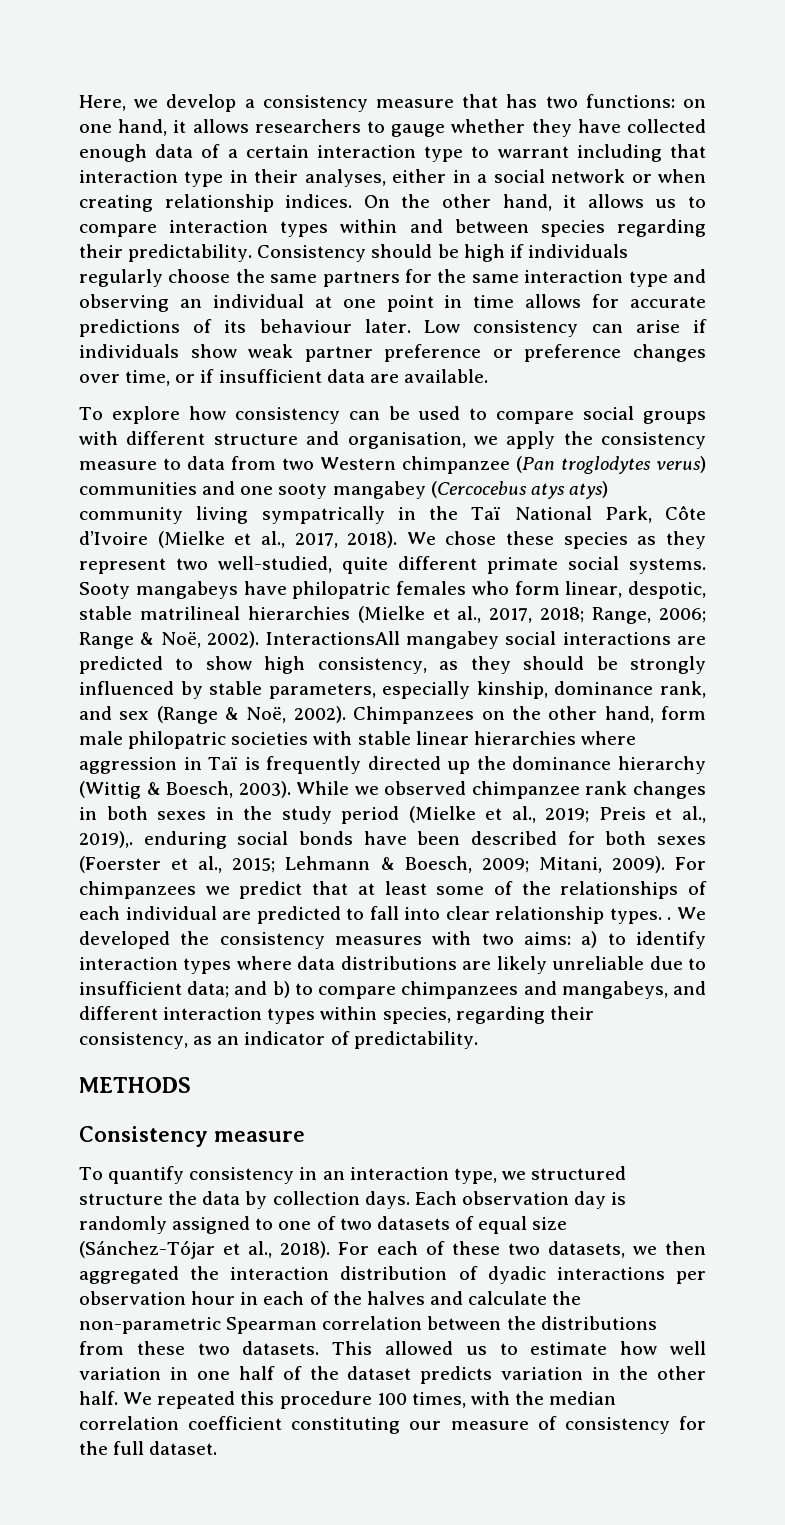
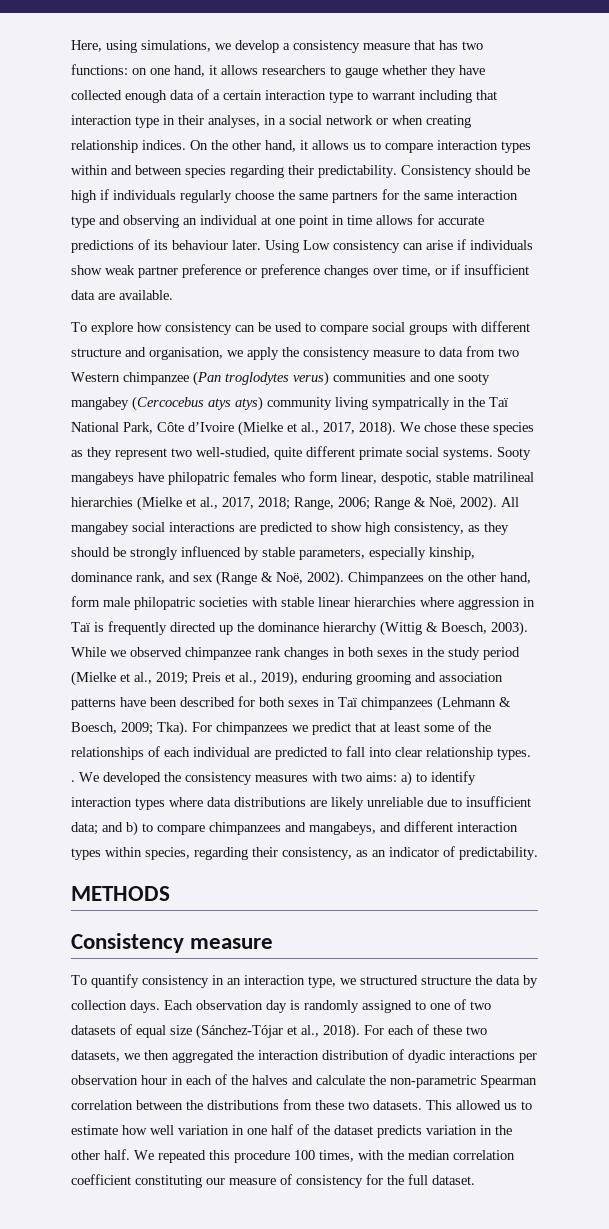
(126, 103) none -> [106,40,211,53] using simulations,
[392,169,447,183] either -> (260, 121) none
(411, 326) none -> [265,240,299,253] Using
[265,631,400,645] InteractionsAll -> [501,497,519,507] All
[79,831,354,849] 2019),. enduring social bonds -> [261,671,503,686] [71,698,116,710] 2019), enduring grooming and association patterns
[79,856,371,873] (Foerster et al., 2015; Lehmann -> [323,696,496,711] in Taï chimpanzees (Lehmann
[538,856,665,873] Mitani, 2009). -> [157,721,188,736] Tka).

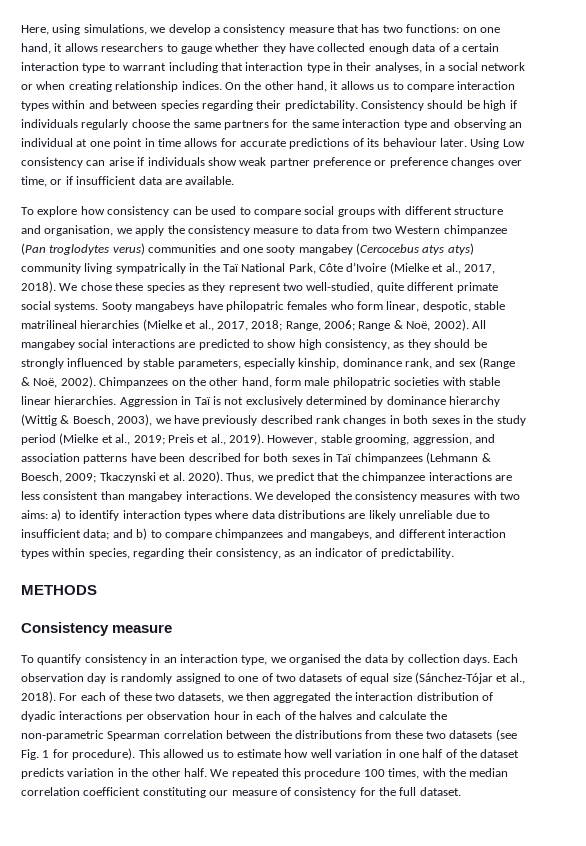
[354,597,535,610] [71,621,254,635] hierarchies where aggression in Taï is frequently directed up the -> [54,396,384,407] hierarchies. Aggression in Taï is not exclusively determined by
[491,621,528,636] [71,647,251,660] 2003). While we observed chimpanzee -> [117,414,313,426] 2003), we have previously described
[261,671,411,686] 2019), enduring grooming -> [229,433,472,445] 2019). However, stable grooming, aggression,
[157,721,491,736] [71,746,531,760] [71,780,75,782] Tka). For chimpanzees we predict that at least some of the relationships of each individual are predicted to fall into clear relationship types. . -> [99,471,512,483] [21,491,252,502] Tkaczynski et al. 2020). Thus, we predict that the chimpanzee interactions are less consistent than mangabey interactions.
[360,975,471,985] structured structure -> [289,654,341,665] organised
[373,1100,422,1110] datasets. -> [449,729,517,741] [21,748,136,760] datasets (see Fig. 1 for procedure).

